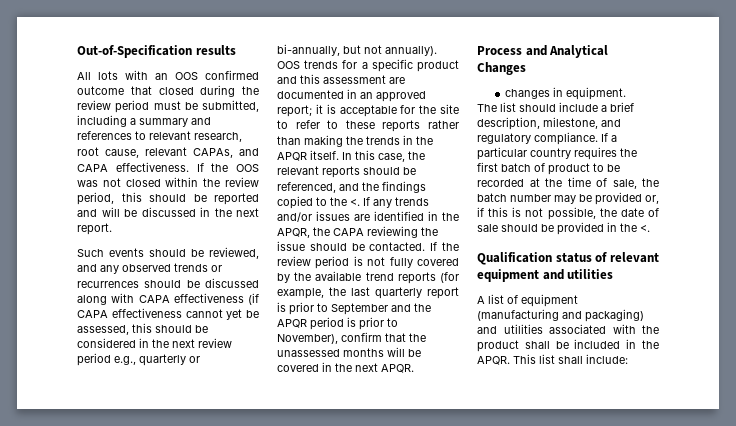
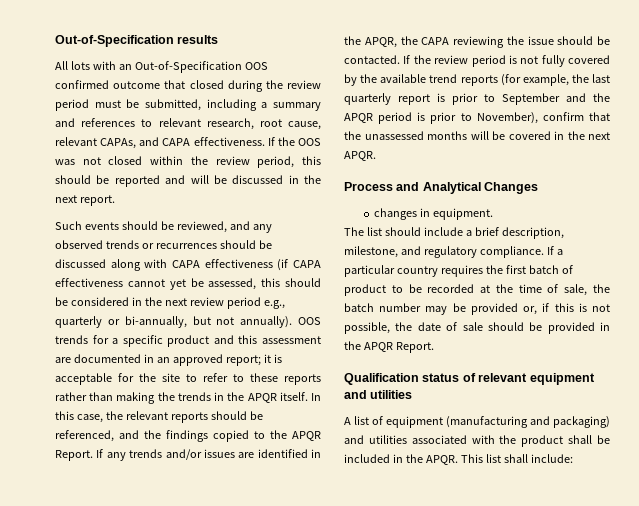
(168, 76) none -> [134,61,242,73] Out-of-Specification
[350,199,360,206] <. -> [292,431,321,441] [55,450,93,461] APQR Report.
[640,225,650,232] <. -> [363,342,434,353] APQR Report.

